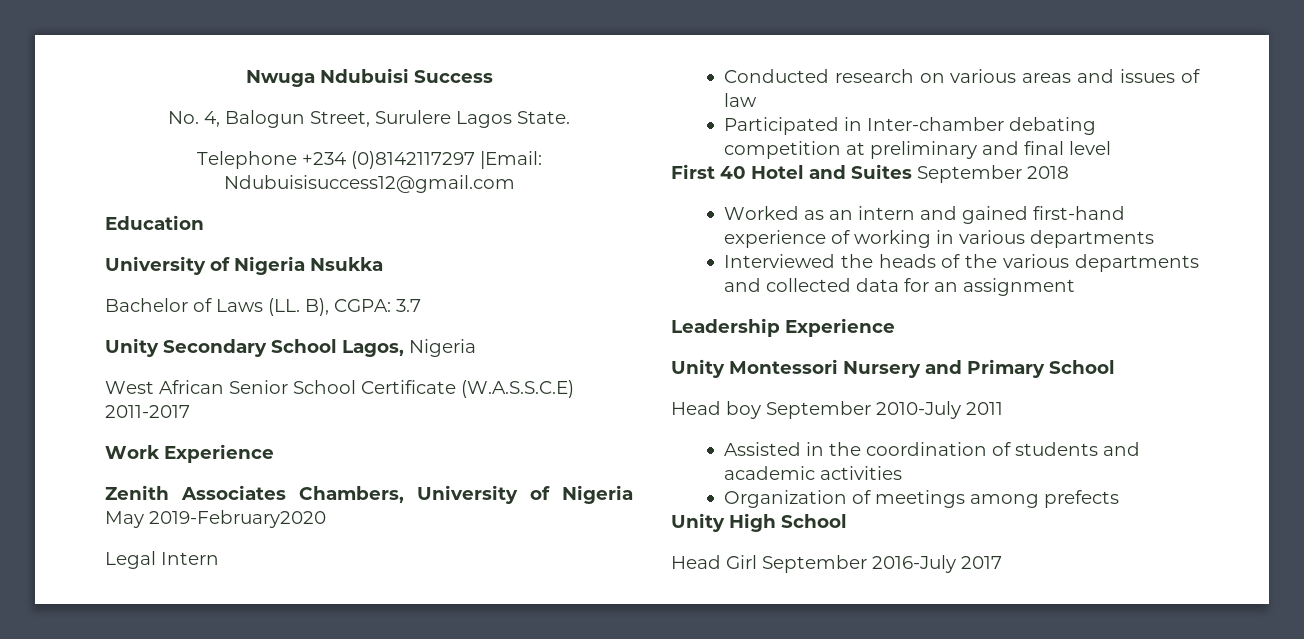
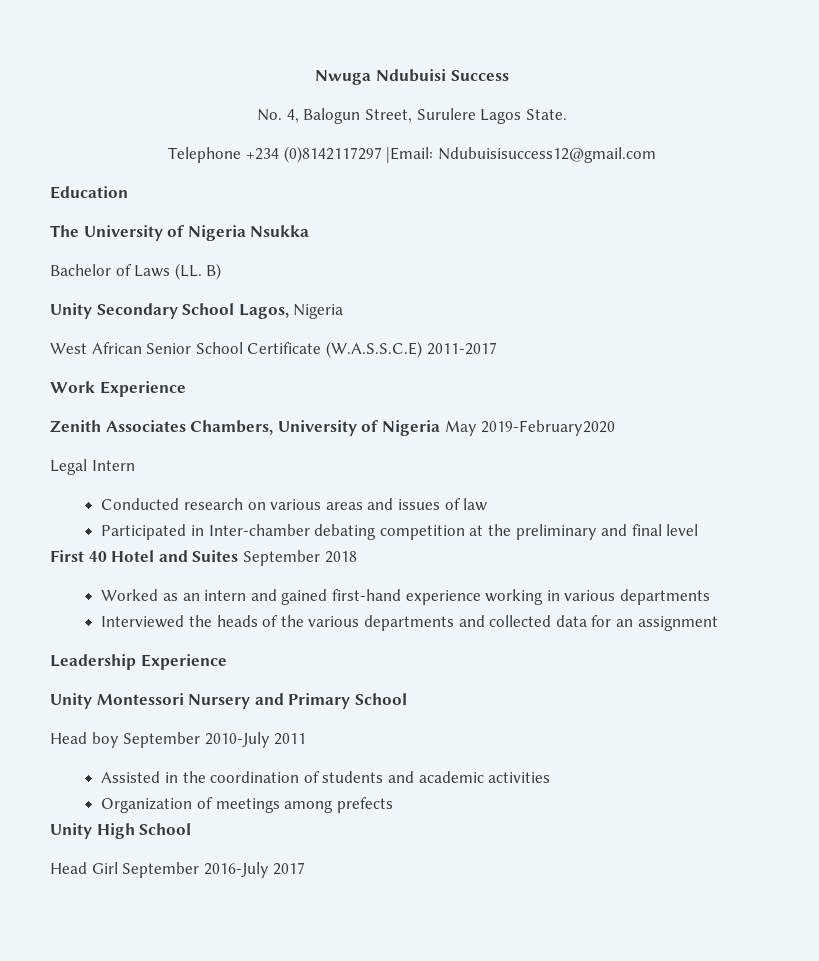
(204, 222) none -> [50,225,79,237] The
[305,298,421,316] B), CGPA: 3.7 -> [206,263,222,280] B)
(865, 148) none -> [487,524,511,536] the
[830,230,850,244] of -> (481, 597) none

